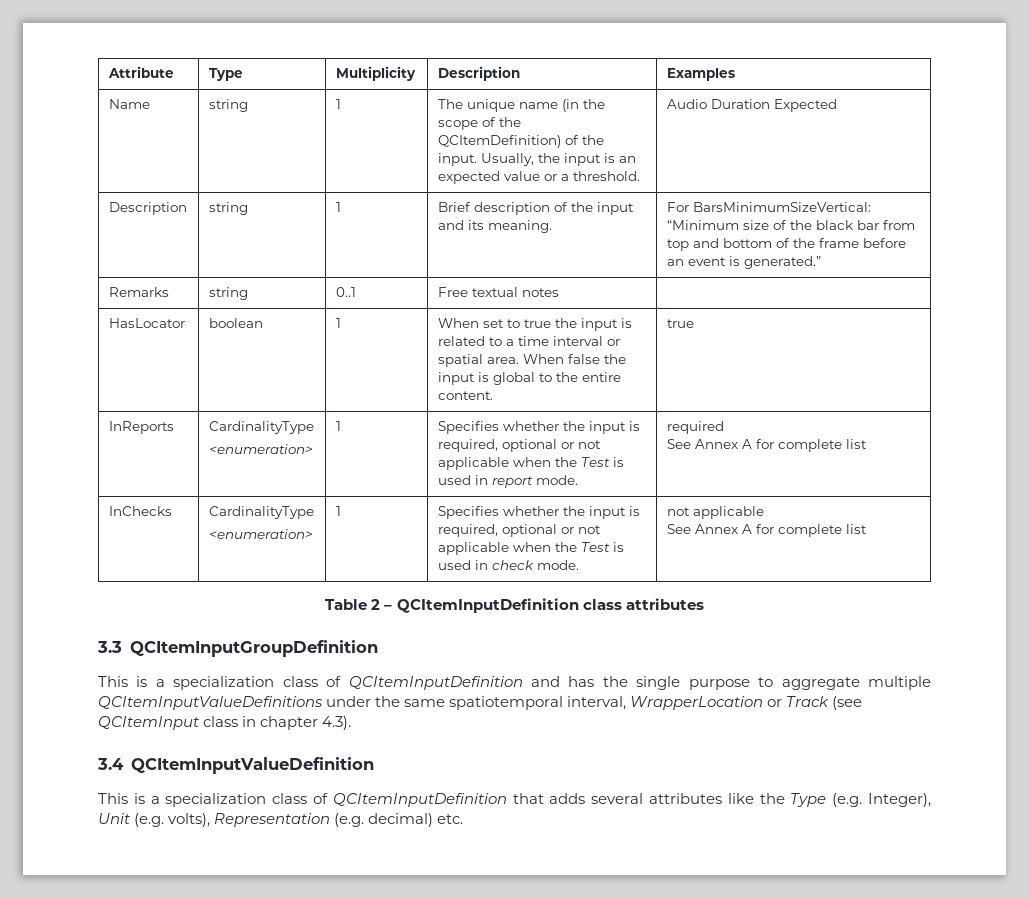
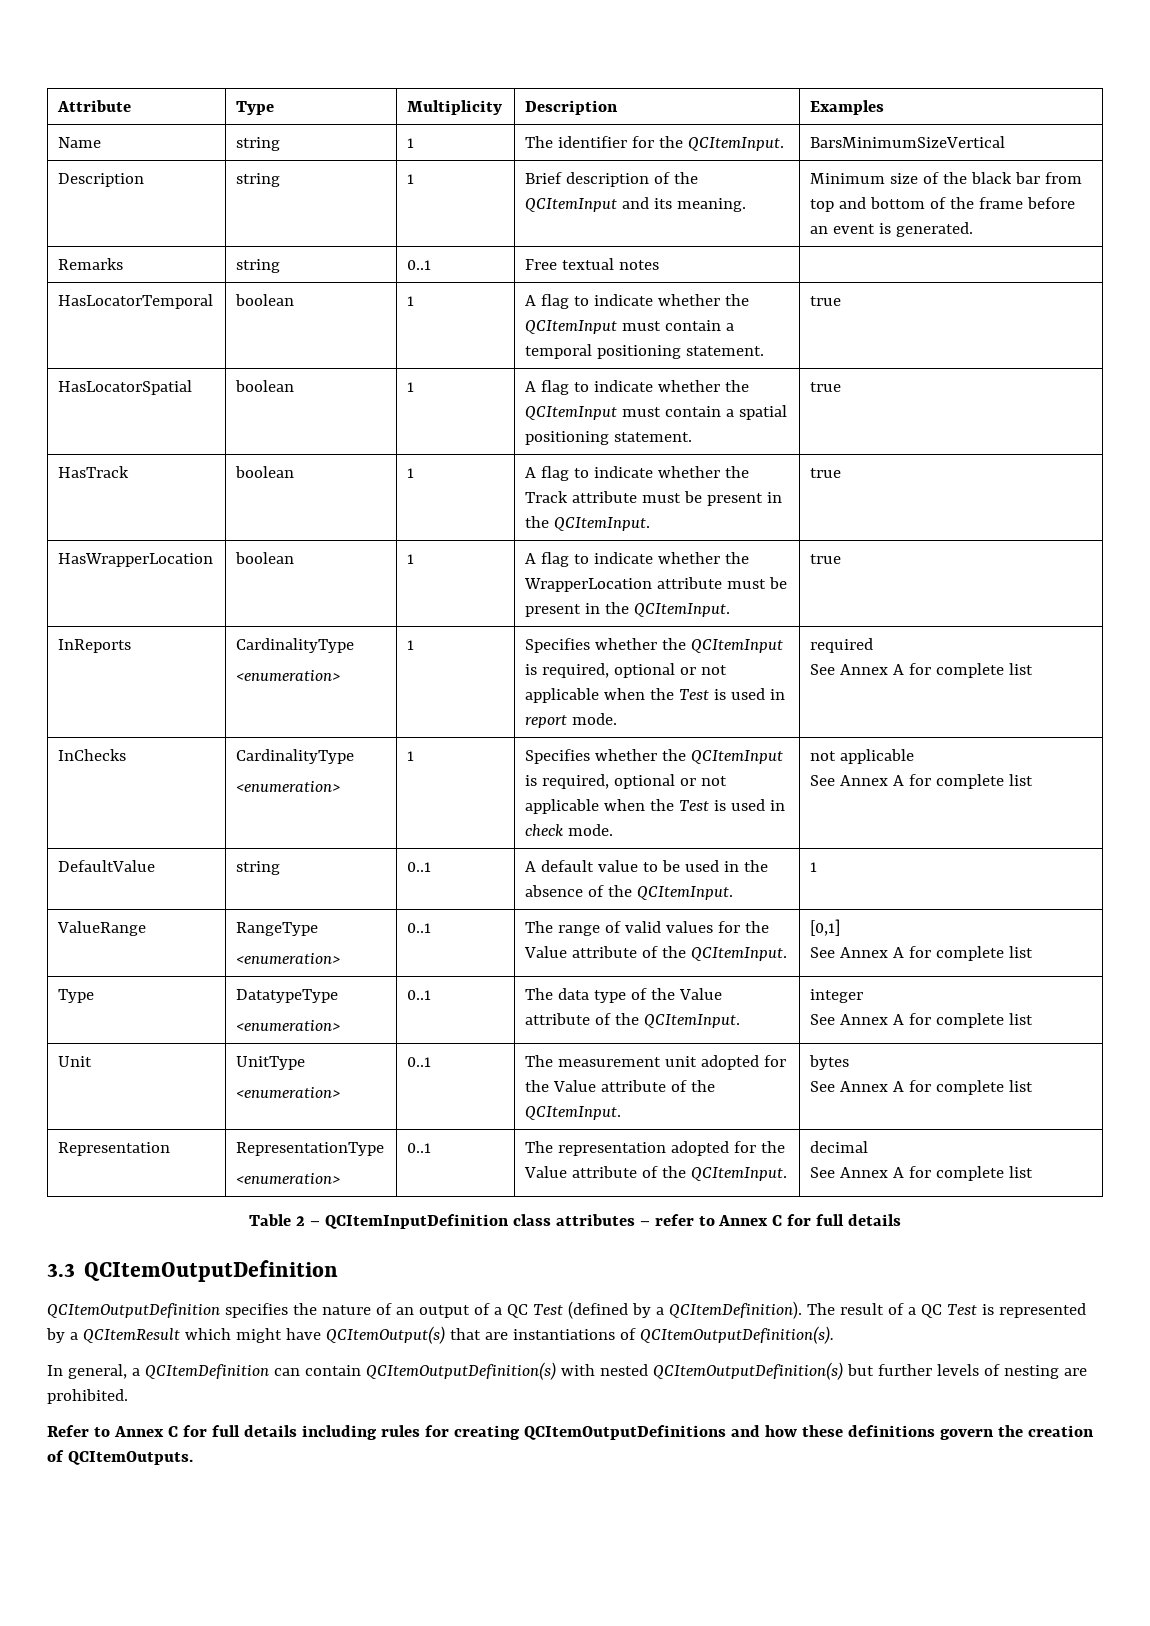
[466,99,605,112] [437,117,521,130] [437,135,604,148] [437,153,636,166] [437,171,640,184] [666,99,837,112] unique name (in the scope of the QCItemDefinition) of the input. Usually, the input is an expected value or a threshold. | Audio Duration Expected -> [558,136,784,151] [810,136,1006,148] identifier for the QCItemInput. | BarsMinimumSizeVertical
[596,202,634,215] input -> [525,198,618,212] QCItemInput
[666,202,871,212] [666,220,739,230] For BarsMinimumSizeVertical: “Minimum -> [810,173,886,184] Minimum
[743,256,821,269] generated.” -> [896,222,974,237] generated.
[108,318,185,328] [208,318,263,328] [335,318,341,328] [437,318,632,331] [437,336,620,346] [437,354,626,367] [437,372,621,385] [437,391,493,400] HasLocator | boolean | 1 | When set to true the input is related to a time interval or spatial area. When false the input is global to the entire content. -> [58,294,214,309] [235,294,295,306] [407,296,415,306] [525,294,749,309] [525,320,735,334] [525,344,765,359] [810,296,842,306] [58,380,193,395] [235,380,295,392] [407,382,415,392] [525,380,749,395] [525,405,787,420] [525,431,693,445] [810,382,842,392] [58,466,130,478] [235,466,295,478] [407,468,415,478] [525,466,749,481] [525,491,782,506] [525,516,651,531] [810,468,842,478] [58,553,214,567] [235,552,295,564] [407,554,415,564] [525,552,749,567] [524,577,788,592] [525,602,731,617] HasLocatorTemporal | boolean | 1 | A flag to indicate whether the QCItemInput must contain a temporal positioning statement. | true // HasLocatorSpatial | boolean | 1 | A flag to indicate whether the QCItemInput must contain a spatial positioning statement. | true // HasTrack | boolean | 1 | A flag to indicate whether the Track attribute must be present in the QCItemInput. | true // HasWrapperLocation | boolean | 1 | A flag to indicate whether the WrapperLocation attribute must be present in the QCItemInput.
[588,421,626,434] input -> [691,639,784,653] QCItemInput
[588,506,626,519] input -> [691,750,784,764] QCItemInput
(867, 529) none -> [58,860,156,872] [236,861,281,875] [407,862,432,872] [525,860,768,872] [525,885,734,900] [810,862,818,872] [57,921,147,936] [236,922,319,936] [236,953,341,964] [407,923,432,933] [525,921,769,936] [524,946,787,961] [810,919,841,936] [810,946,1033,961] [58,989,95,1003] [236,989,339,1003] [236,1020,341,1031] [407,990,432,1000] [525,988,722,1003] [525,1013,741,1028] [810,989,864,1003] [810,1013,1033,1028] [58,1056,93,1067] [236,1056,306,1070] [236,1087,341,1098] [407,1057,432,1067] [525,1055,786,1070] [525,1080,715,1092] [525,1106,622,1120] [809,1055,850,1070] [810,1080,1033,1095] [58,1142,171,1156] [236,1142,385,1156] [236,1173,341,1184] [407,1143,432,1153] [525,1141,785,1156] [524,1166,787,1181] [810,1141,869,1153] [810,1166,1033,1181] // DefaultValue | string | 0..1 | A default value to be used in the absence of the QCItemInput. | 1 // ValueRange | RangeType // <enumeration> | 0..1 | The range of valid values for the Value attribute of the QCItemInput. | [0,1] // See Annex A for complete list // Type | DatatypeType // <enumeration> | 0..1 | The data type of the Value attribute of the QCItemInput. | integer // See Annex A for complete list // Unit | UnitType // <enumeration> | 0..1 | The measurement unit adopted for the Value attribute of the QCItemInput. | bytes // See Annex A for complete list // Representation | RepresentationType // <enumeration> | 0..1 | The representation adopted for the Value attribute of the QCItemInput. | decimal // See Annex A for complete list
[97,640,378,657] [98,676,932,690] [98,696,863,710] [98,716,352,730] [97,757,374,774] [98,793,931,807] [98,813,464,827] // 3.3 QCItemInputGroupDefinition // This is a specialization class of QCItemInputDefinition and has the single purpose to aggregate multiple QCItemInputValueDefinitions under the same spatiotemporal interval, WrapperLocation or Track (see QCItemInput class in chapter 4.3). // 3.4 QCItemInputValueDefinition // This is a specialization class of QCItemInputDefinition that adds several attributes like the Type (e.g. Integer), Unit (e.g. volts), Representation (e.g. decimal) etc. -> [639,1214,902,1226] [47,1260,339,1282] [47,1301,1086,1319] [46,1326,834,1344] [47,1362,1087,1380] [47,1389,128,1404] [47,1425,1094,1440] [47,1450,193,1465] – refer to Annex C for full details // 3.3 QCItemOutputDefinition // QCItemOutputDefinition specifies the nature of an output of a QC Test (defined by a QCItemDefinition). The result of a QC Test is represented by a QCItemResult which might have QCItemOutput(s) that are instantiations of QCItemOutputDefinition(s). // In general, a QCItemDefinition can contain QCItemOutputDefinition(s) with nested QCItemOutputDefinition(s) but further levels of nesting are prohibited. // Refer to Annex C for full details including rules for creating QCItemOutputDefinitions and how these definitions govern the creation of QCItemOutputs.

